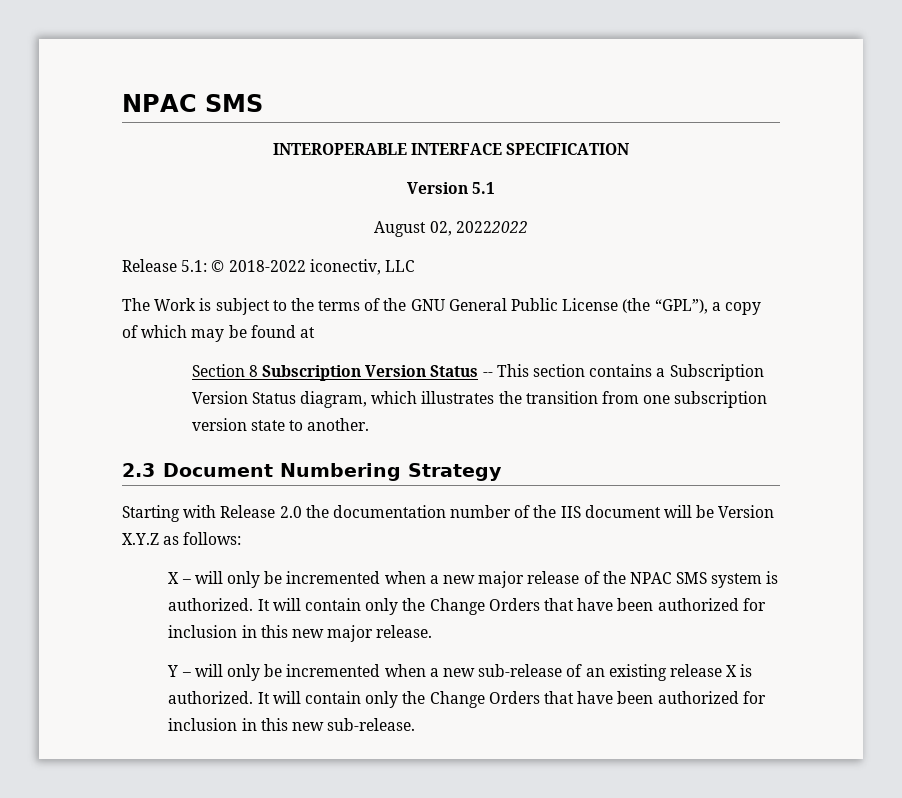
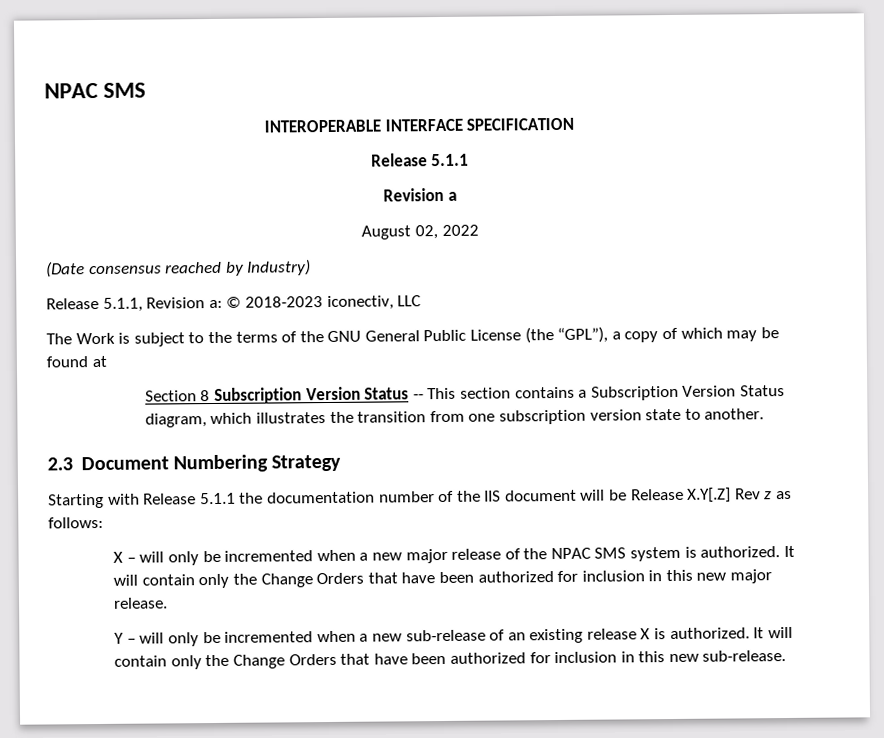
[406,182,496,194] [374,221,528,237] [122,259,306,272] Version 5.1 // August 02, 20222022 // Release 5.1: © 2018-2022 -> [370,153,470,167] [383,187,457,202] [361,224,479,240] [46,259,312,278] [46,296,323,312] Release 5.1.1 // Revision a // August 02, 2022 // (Date consensus reached by Industry) // Release 5.1.1, Revision a: © 2018-2023
[279,506,302,518] 2.0 -> [199,492,236,505] 5.1.1
[718,505,775,518] [122,533,159,545] Version X.Y.Z -> [630,487,773,503] Release X.Y[.Z] Rev z

